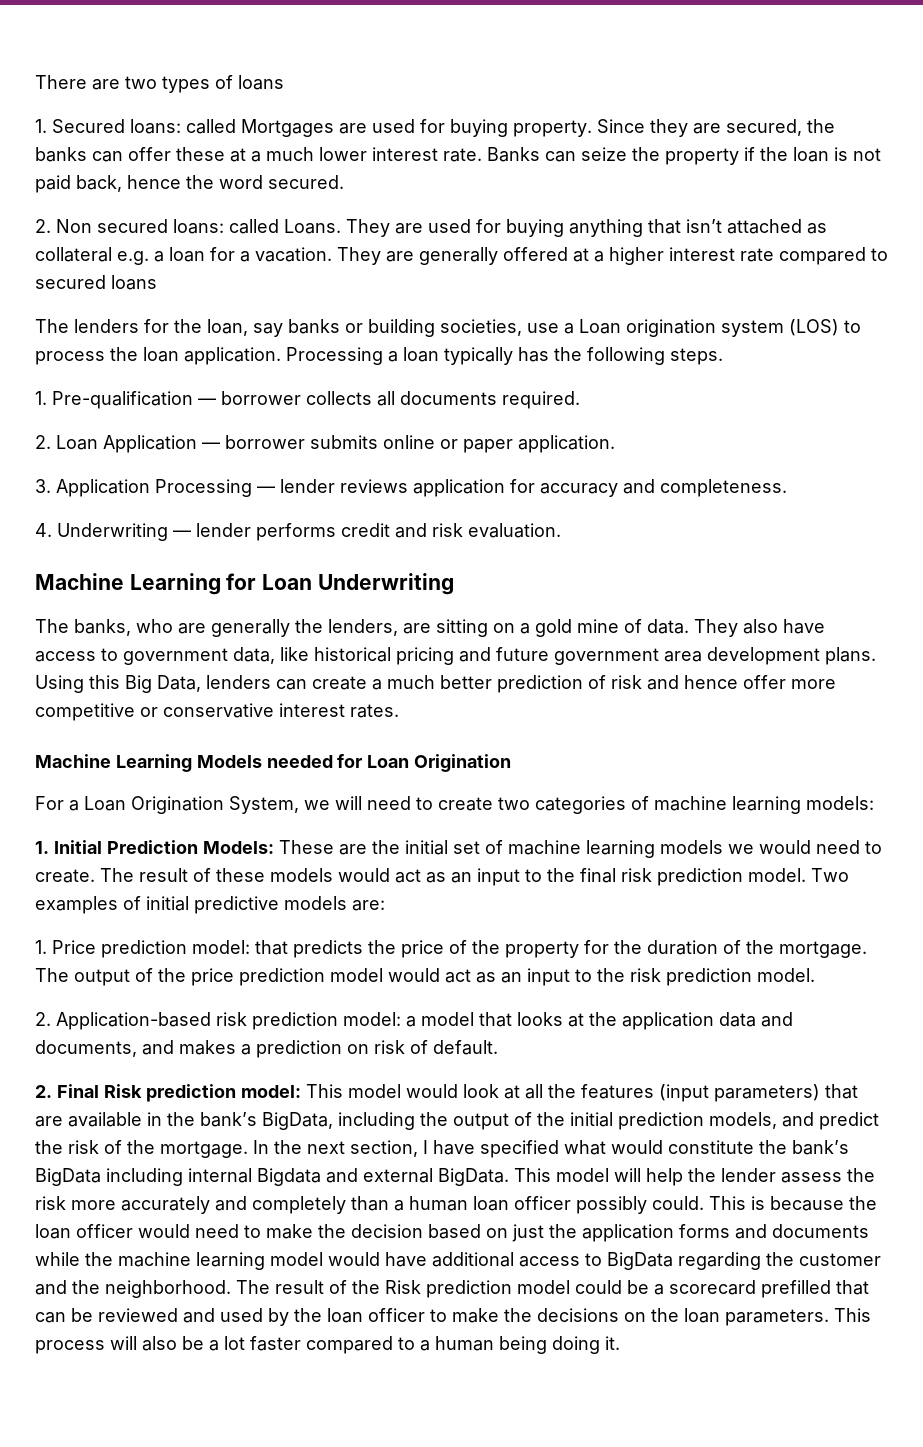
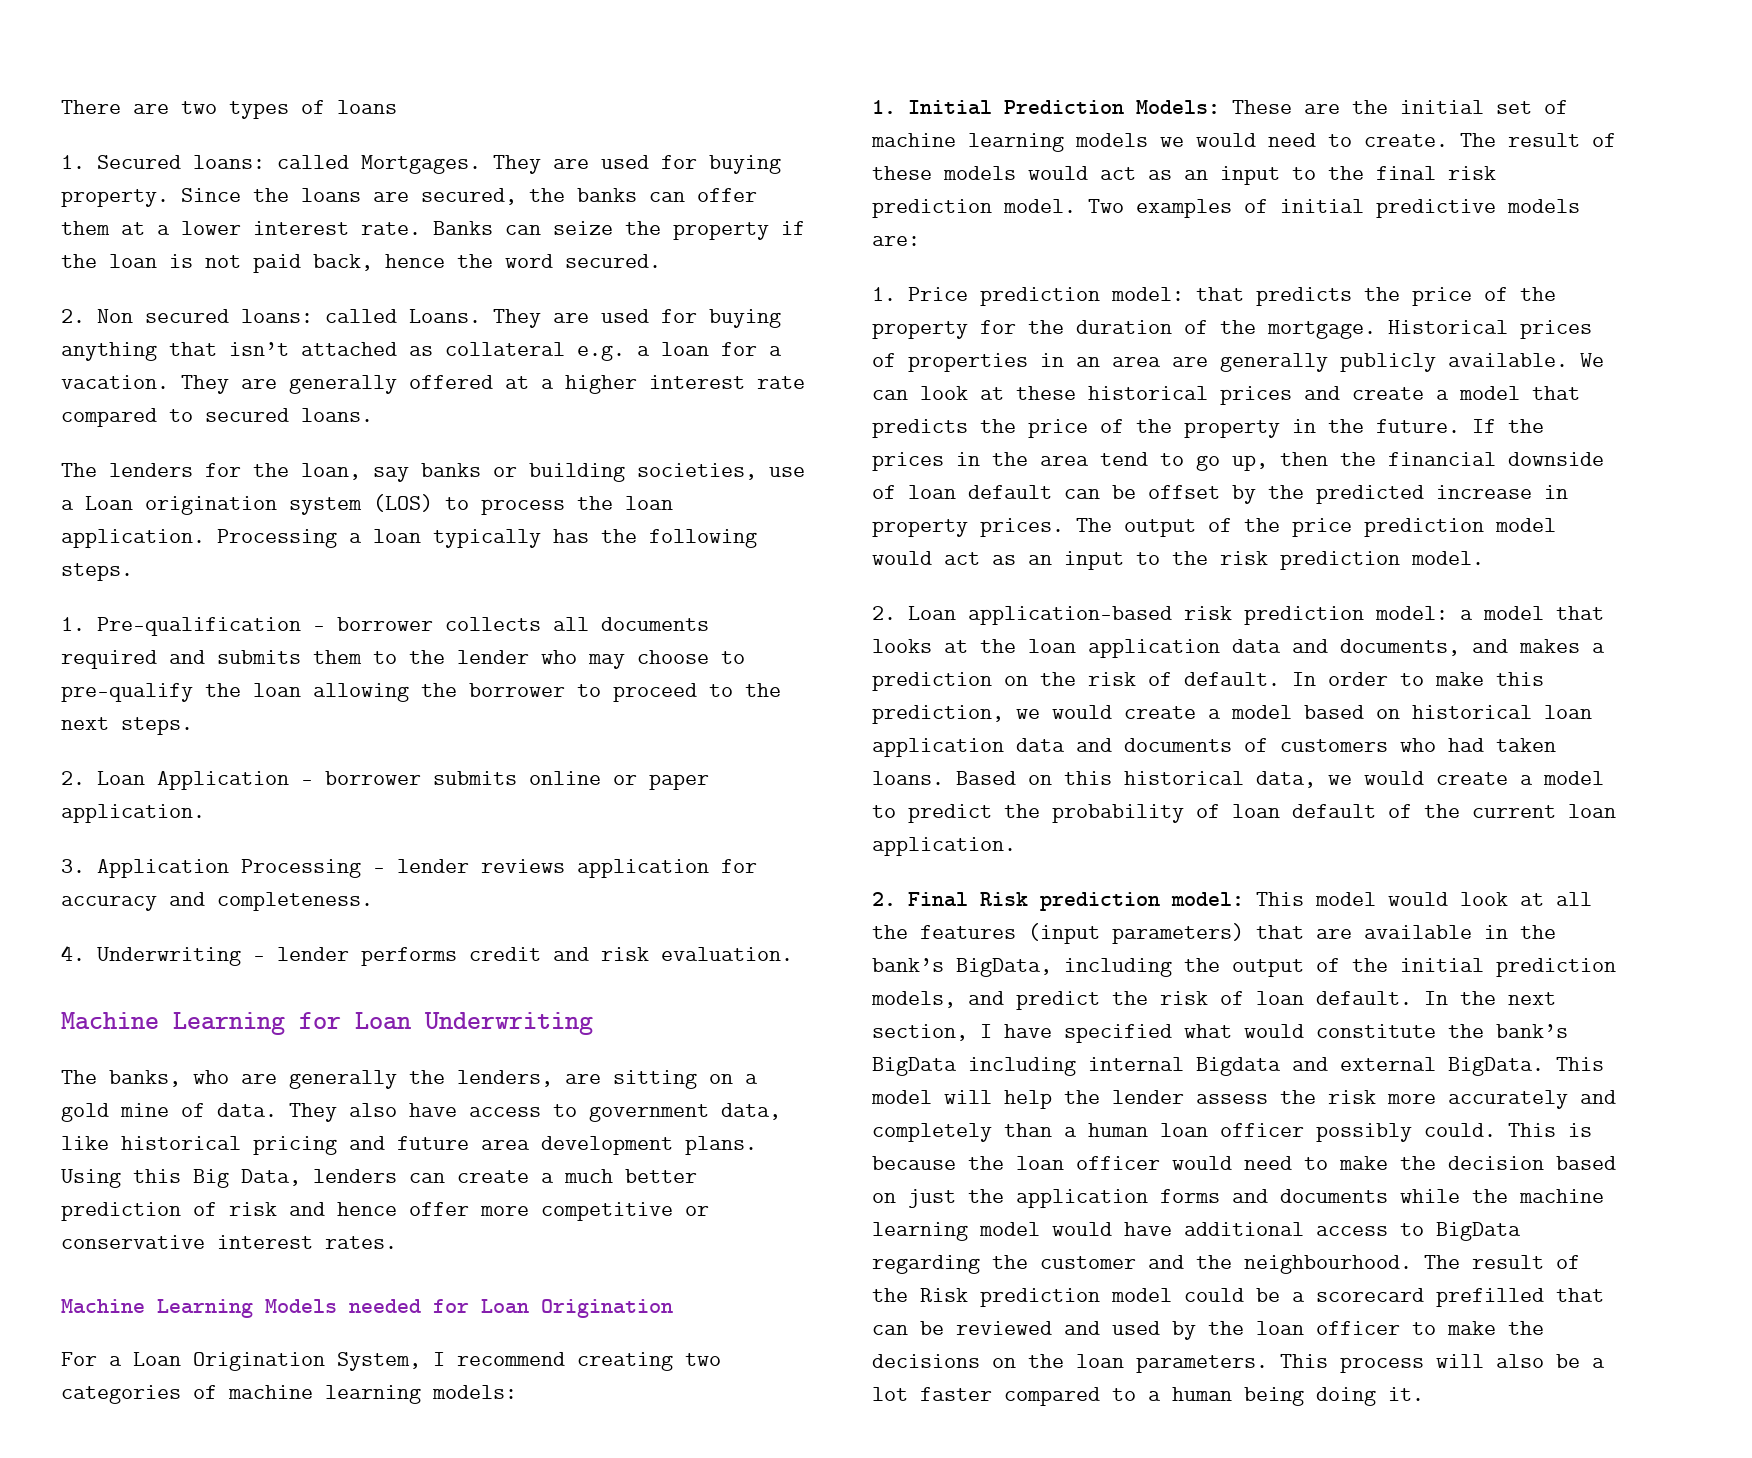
[241,119,334,137] Mortgages -> [361,155,541,174] Mortgages. They
[650,119,688,137] they -> [253,188,361,202] the loans
[176,147,314,162] these at a much -> [61,221,170,235] them at a
[111,275,157,290] loans -> [301,408,373,422] loans.
[502,391,580,409] required. -> [61,650,745,669] [61,683,781,702] [61,717,193,735] required and submits them to the lender who may choose to pre-qualify the loan allowing the borrower to proceed to the next steps.
[554,648,659,665] government -> (469, 1143) none
[304,796,493,811] we will need to create -> [433,1352,673,1371] I recommend creating
(867, 949) none -> [1388,320,1592,339] [872,353,1604,372] [872,386,1580,405] [872,419,1544,438] [872,452,1604,471] [872,485,1568,504] [872,518,1064,537] Historical prices of properties in an area are generally publicly available. We can look at these historical prices and create a model that predicts the price of the property in the future. If the prices in the area tend to go up, then the financial downside of loan default can be offset by the predicted increase in property prices.
[56,1012,211,1030] Application-based -> [908,606,1172,625] Loan application-based
(617, 1019) none -> [1028,639,1076,653] loan
(369, 1049) none -> [1040,672,1076,686] the
(498, 1047) none -> [1292,672,1544,686] [872,705,1592,724] [872,738,1556,757] [872,771,1604,788] [872,804,1616,823] [872,837,1016,856] In order to make this prediction, we would create a model based on historical loan application data and documents of customers who had taken loans. Based on this historical data, we would create a model to predict the probability of loan default of the current loan application.
[127,1140,248,1158] the mortgage. -> [1256,991,1412,1005] loan default.
[105,1280,231,1298] neighborhood. -> [1244,1255,1412,1274] neighbourhood.

